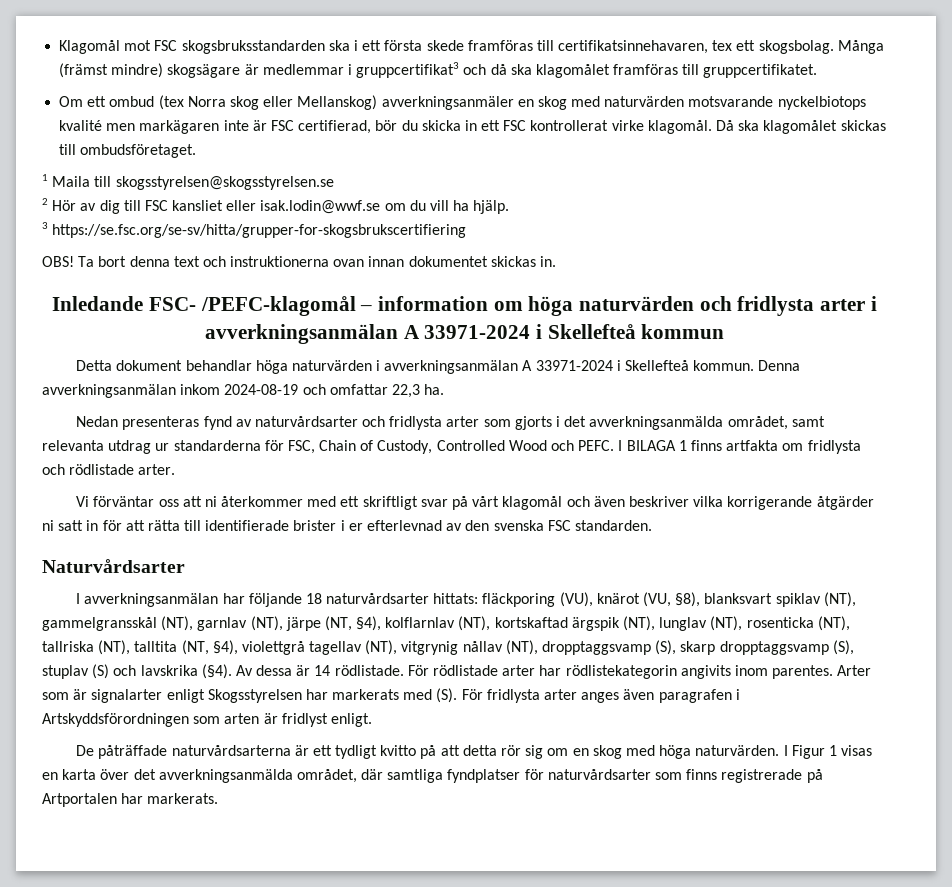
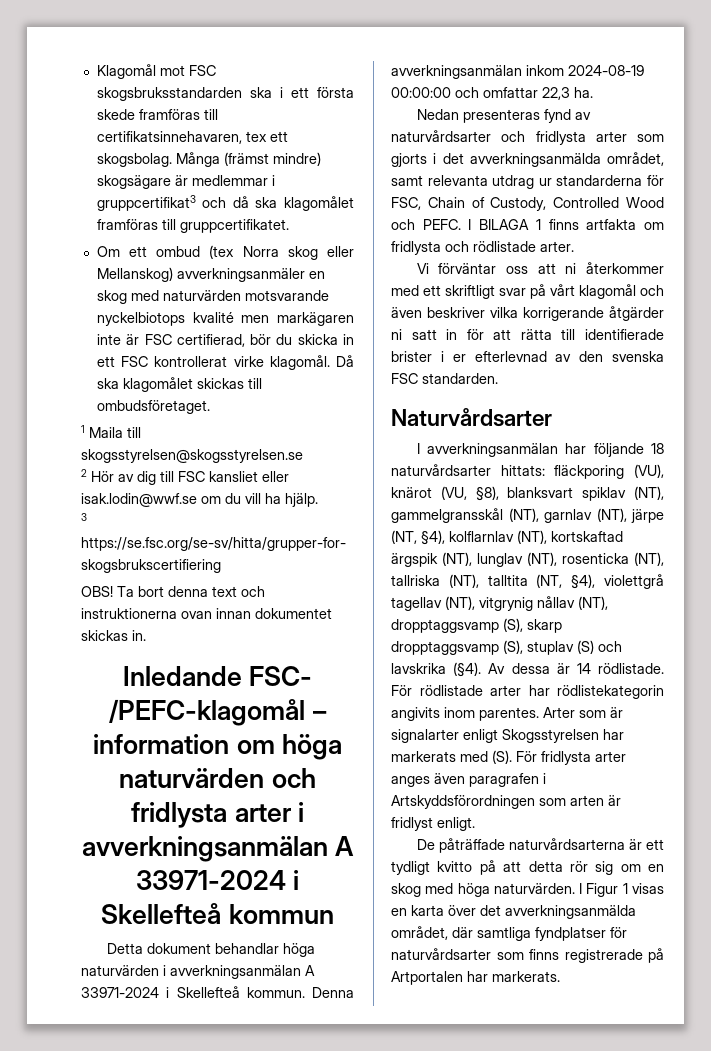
(299, 389) none -> [391,87,451,98] 00:00:00

